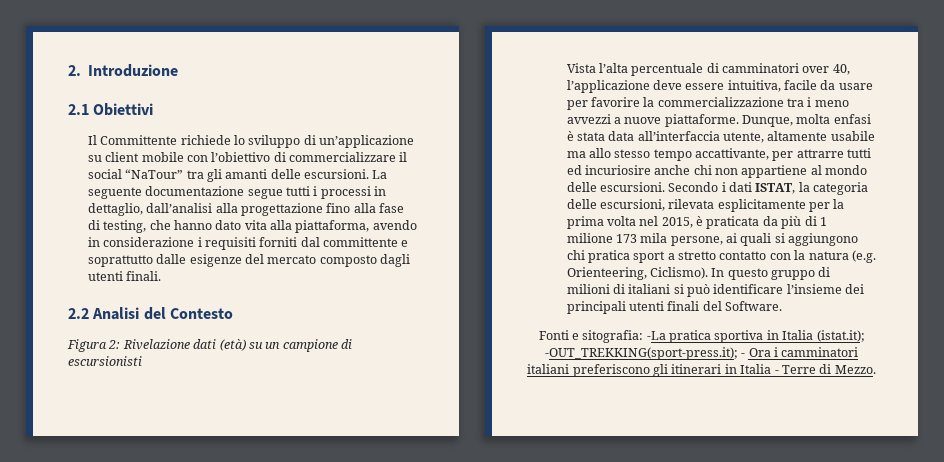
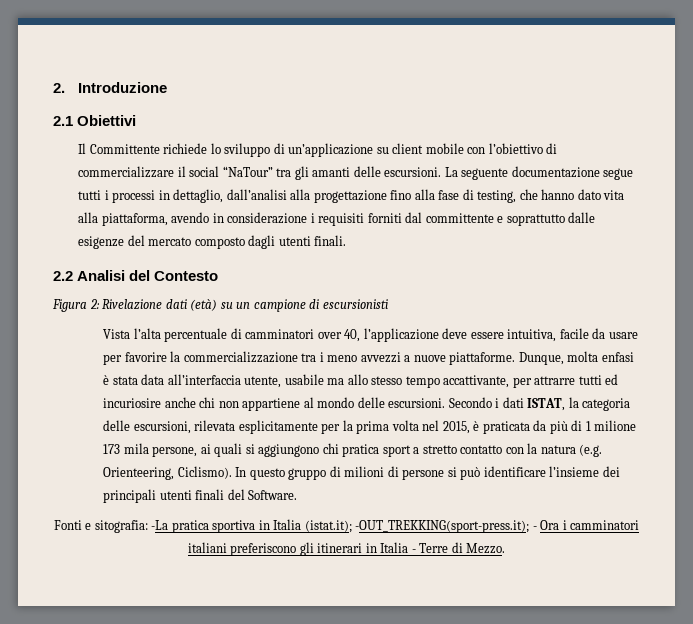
[767,131,828,141] altamente -> (282, 382) none
[628,284,671,294] italiani -> [402,469,445,480] persone

